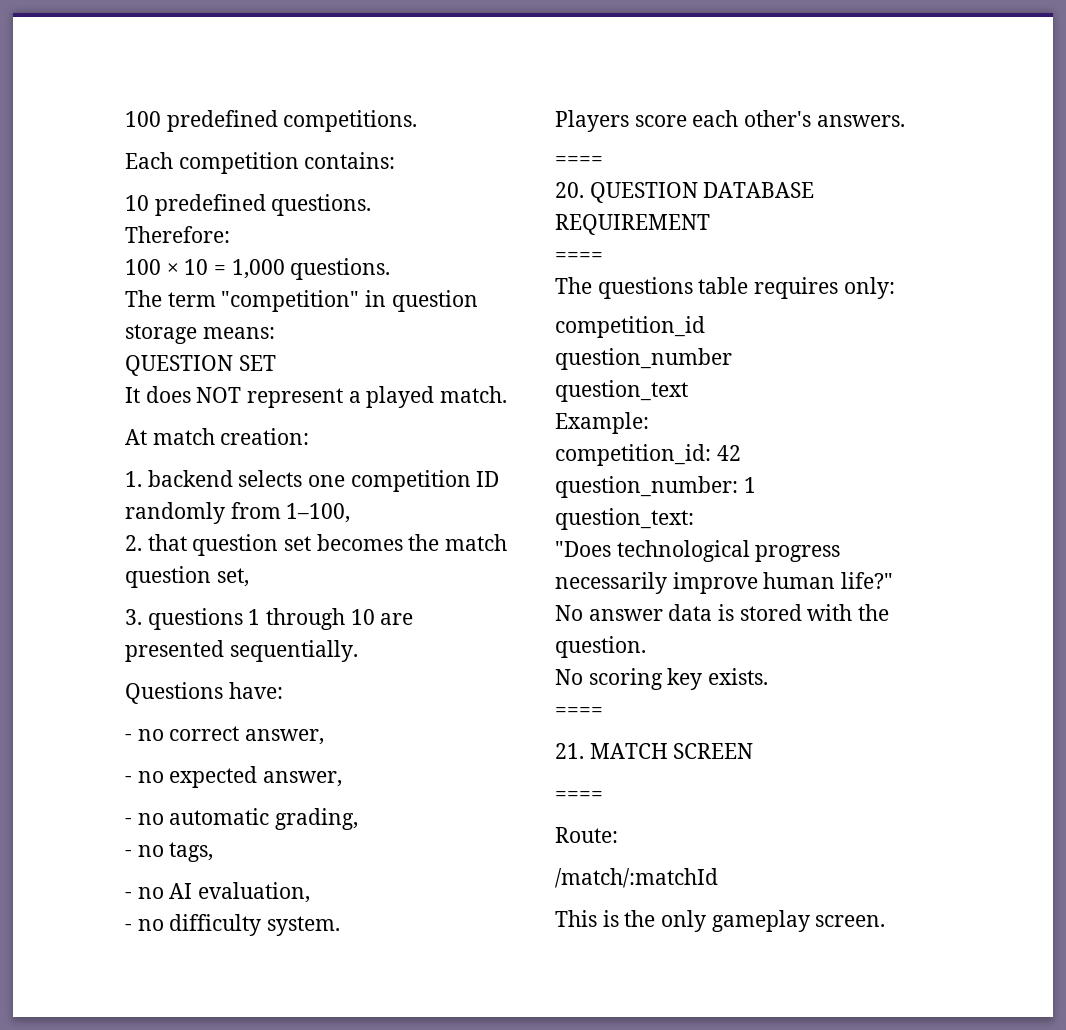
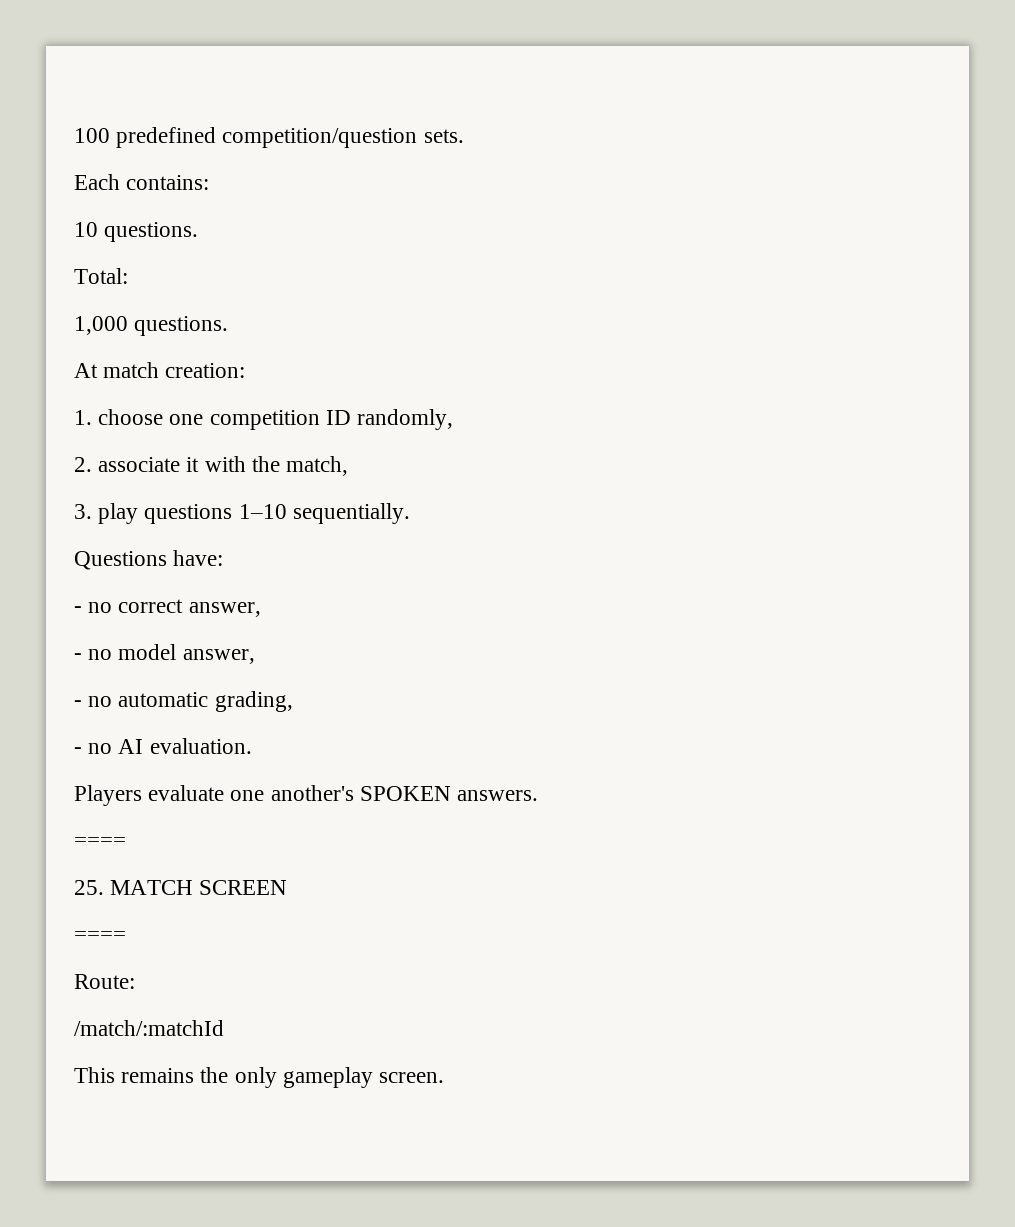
[283,110,418,132] competitions. -> [222,128,464,148] competition/question sets.
[178,152,299,174] competition -> (120, 182) none
[154,194,372,216] [125,226,230,243] [125,258,391,280] [125,290,478,312] [125,324,275,344] [125,355,276,376] [125,386,508,408] predefined questions. // Therefore: // 100 × 10 = 1,000 questions. // The term "competition" in question storage means: // QUESTION SET // It does NOT represent a played match. -> [104,222,199,242] [74,268,128,284] [74,316,229,336] questions. // Total: // 1,000 questions.
[147,470,303,487] backend selects -> [98,409,164,425] choose
[125,502,351,524] [125,534,508,556] [125,566,249,588] [125,608,414,630] [125,640,224,662] randomly from 1–100, // 2. that question set becomes the match question set, // 3. questions 1 through 10 are presented -> [357,409,454,430] [74,456,349,476] [74,503,287,524] randomly, // 2. associate it with the match, // 3. play questions 1–10
[169,766,258,788] expected -> [118,644,177,660] model
[125,842,214,862] // - no tags, -> (293, 701) none
[198,882,311,903] [125,914,341,936] [555,110,905,132] [555,156,603,166] [555,182,815,203] [555,214,710,235] [555,252,603,262] [555,277,895,299] [555,316,705,338] [555,348,732,370] [555,380,688,402] [555,412,649,434] [555,444,741,466] [555,476,756,498] [555,508,694,530] [555,540,841,562] [555,572,894,594] [555,604,890,621] [555,636,646,658] [555,668,769,690] [555,707,603,717] [555,743,584,759] evaluation, // - no difficulty system. // Players score each other's answers. // ==== // 20. QUESTION DATABASE REQUIREMENT // ==== // The questions table requires only: // competition_id // question_number // question_text // Example: // competition_id: 42 // question_number: 1 // question_text: // "Does technological progress necessarily improve human life?" // No answer data is stored with the question. // No scoring key exists. // ==== // 21. -> [149,738,252,754] [74,785,539,806] [74,837,126,848] [74,880,104,895] evaluation. // Players evaluate one another's SPOKEN answers. // ==== // 25.
[602,910,619,927] is -> [121,1068,195,1083] remains

